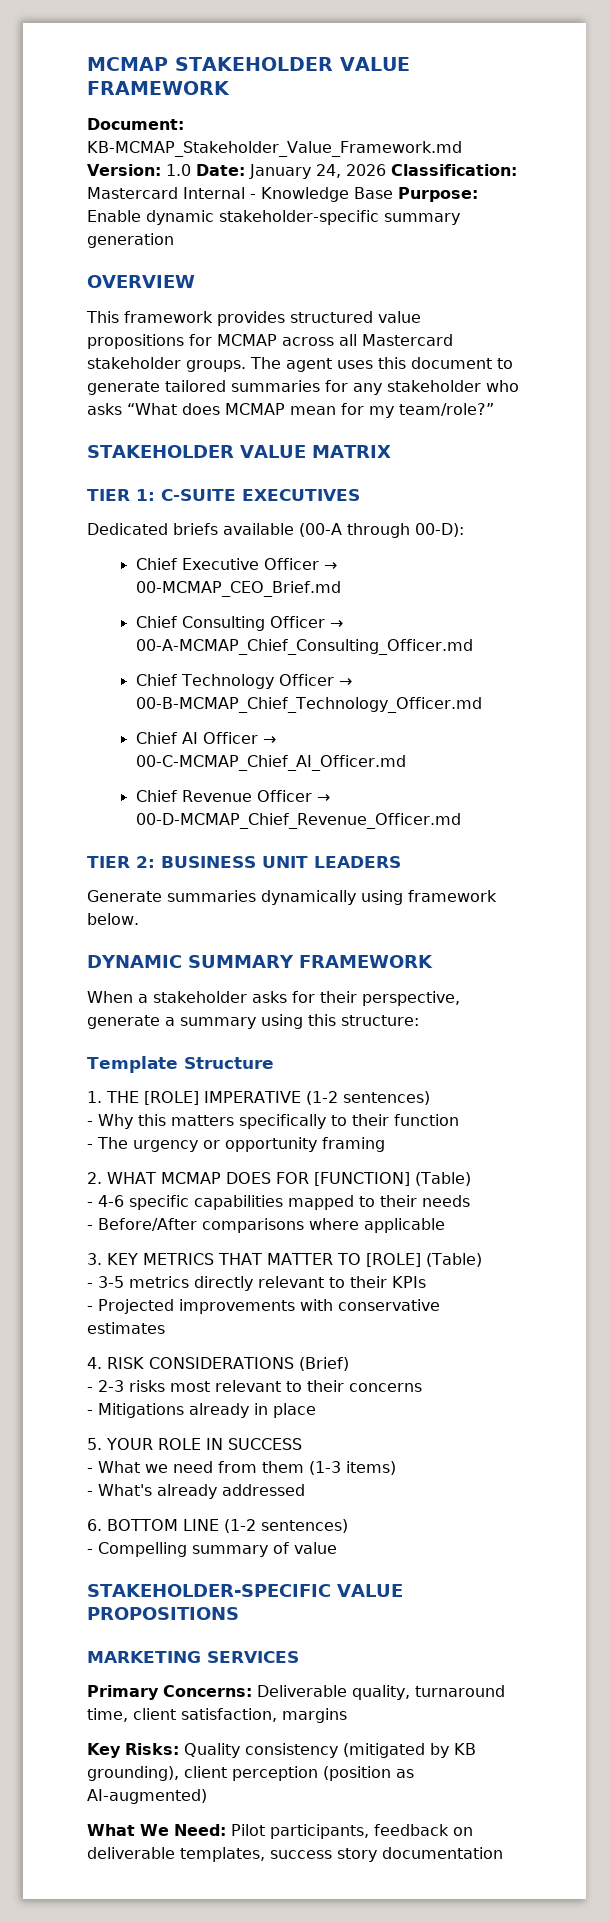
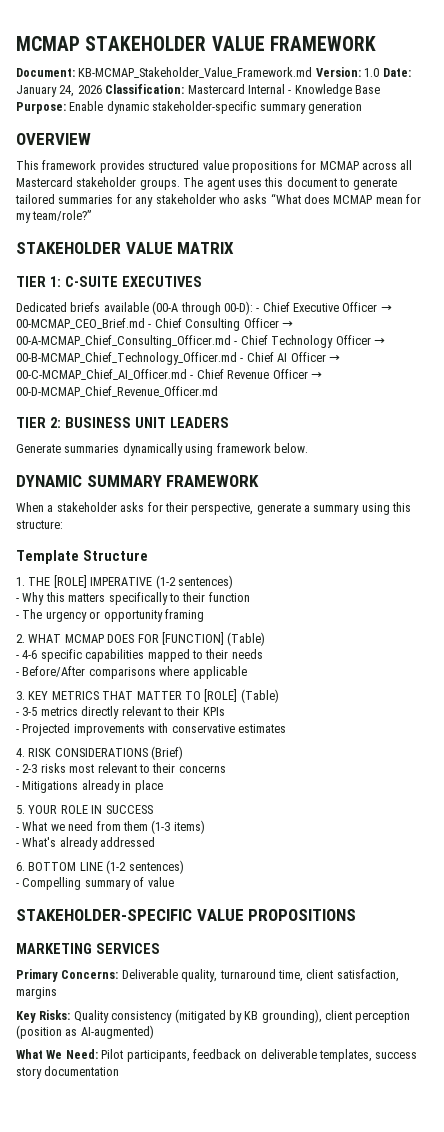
(464, 530) // -> [256,308,260,312] -
(341, 589) // -> [148,324,152,328] -
(473, 647) // -> [234,341,238,345] -
(482, 705) // -> [240,358,244,362] -
(406, 763) // -> [190,375,194,379] -

